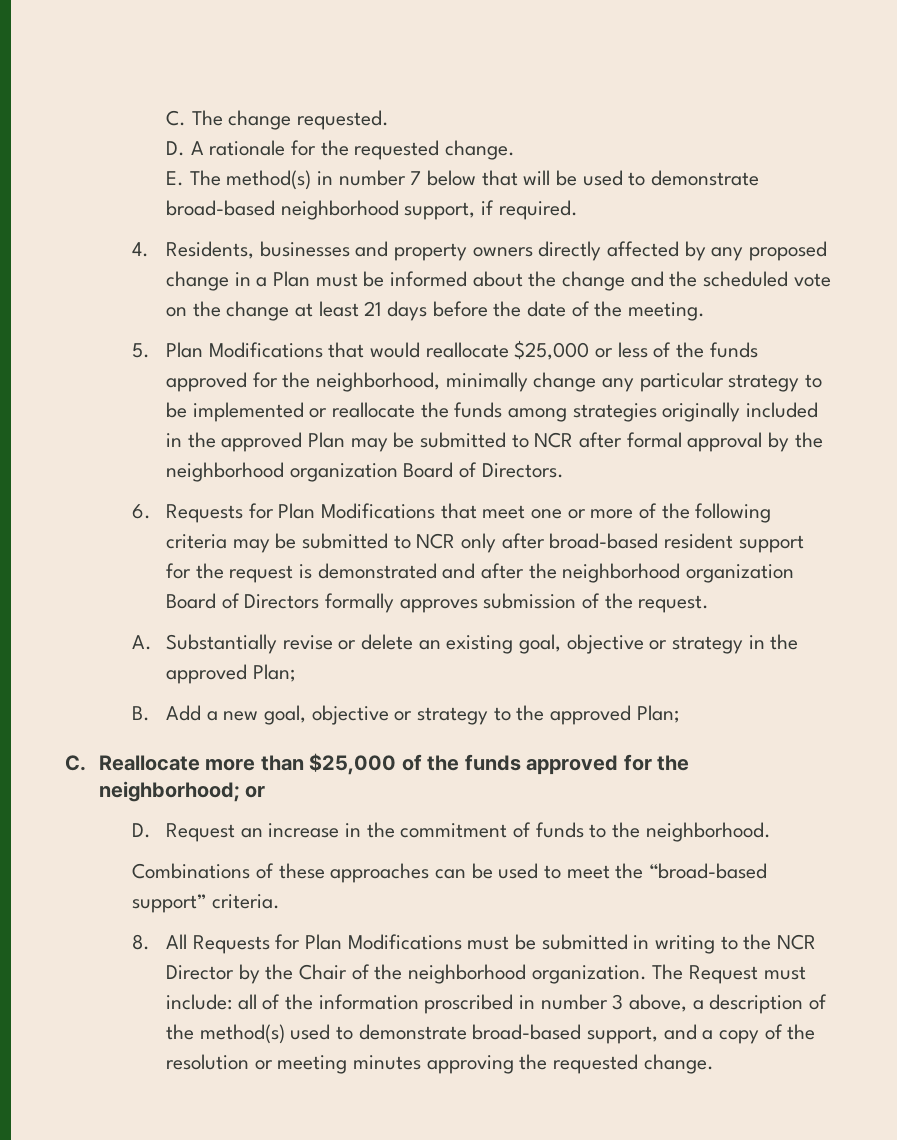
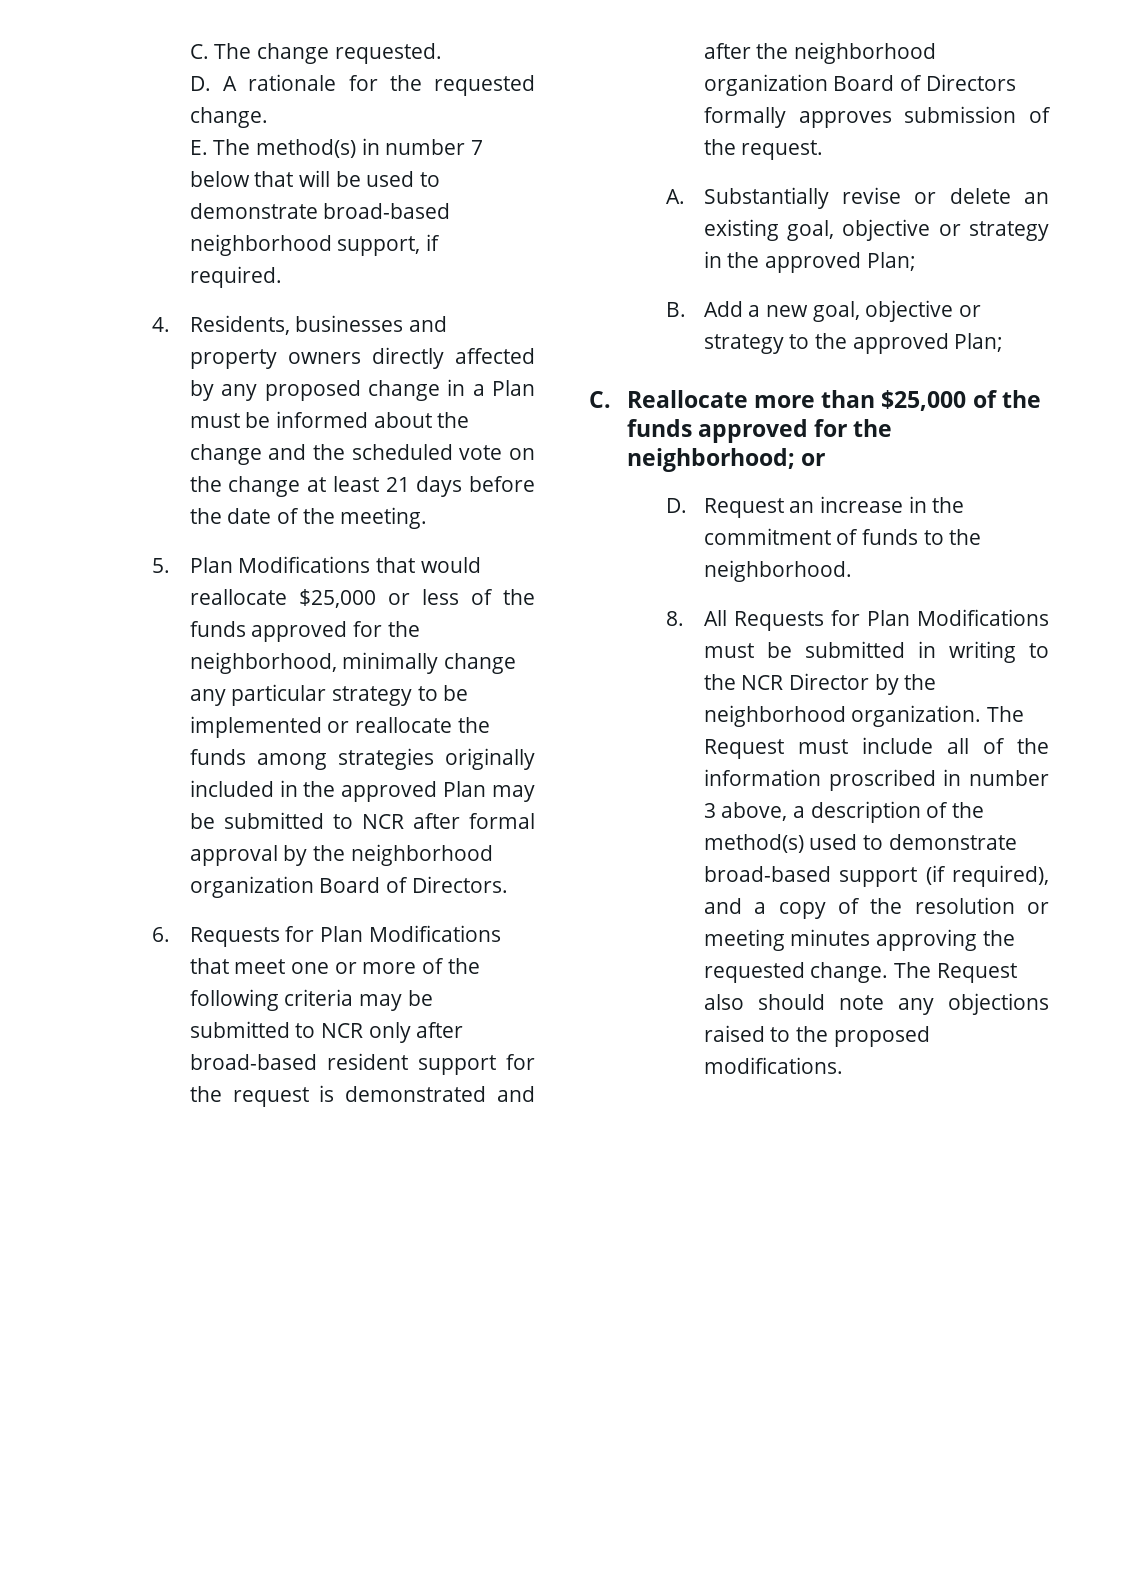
[132,863,767,883] [132,894,280,913] // Combinations of these approaches can be used to meet the “broad-based support” criteria. -> (852, 571) none
[298,964,403,980] Chair of the -> (937, 682) none
[165,994,232,1010] include: -> [861,737,933,754] include
[586,1026,658,1044] support, -> [839,865,1049,887] support (if required),
(714, 1064) none -> [894,962,1017,983] [703,993,1049,1015] [703,1025,930,1047] [703,1057,843,1074] The Request also should note any objections raised to the proposed modifications.

